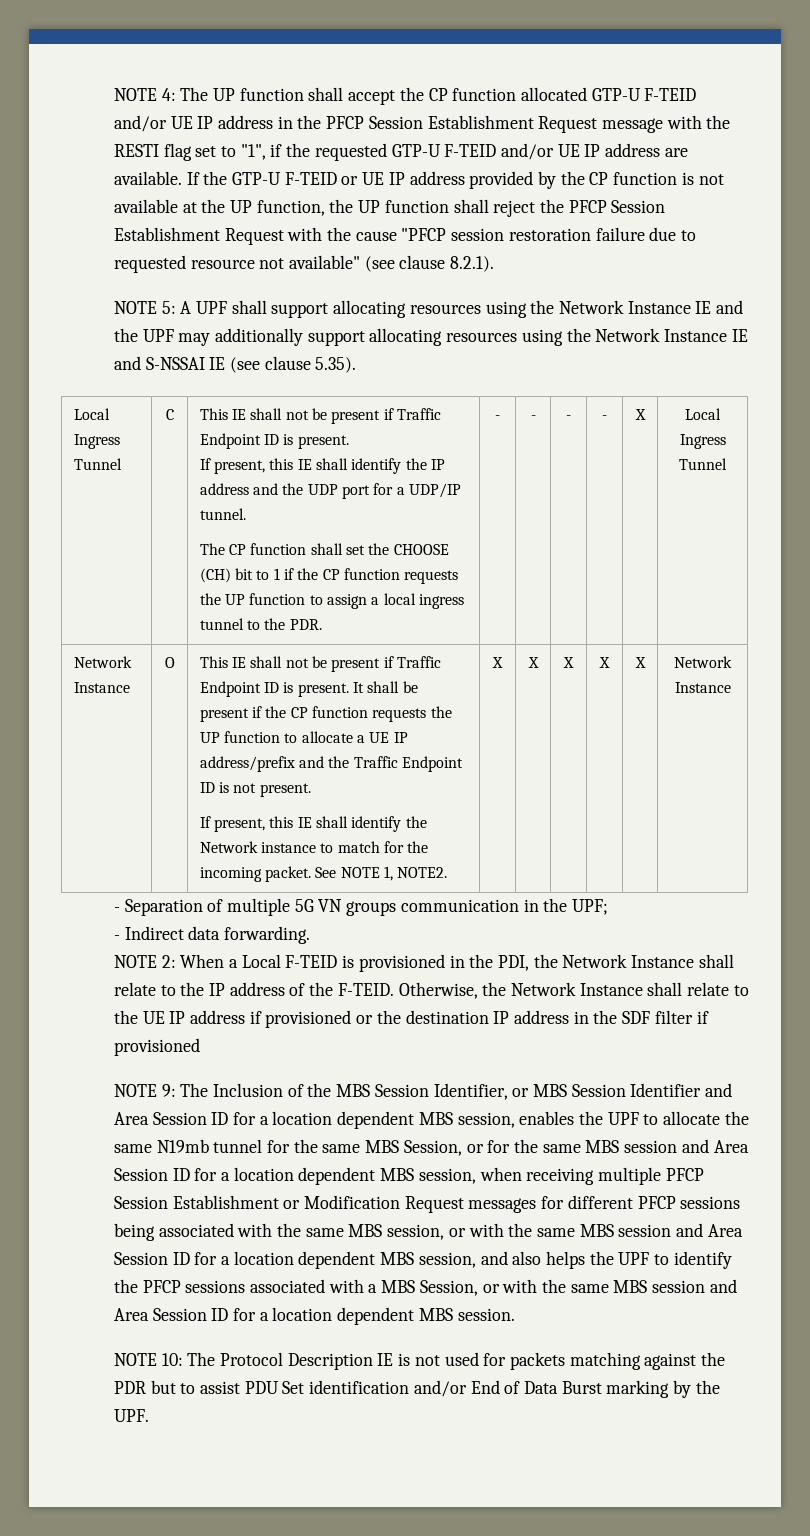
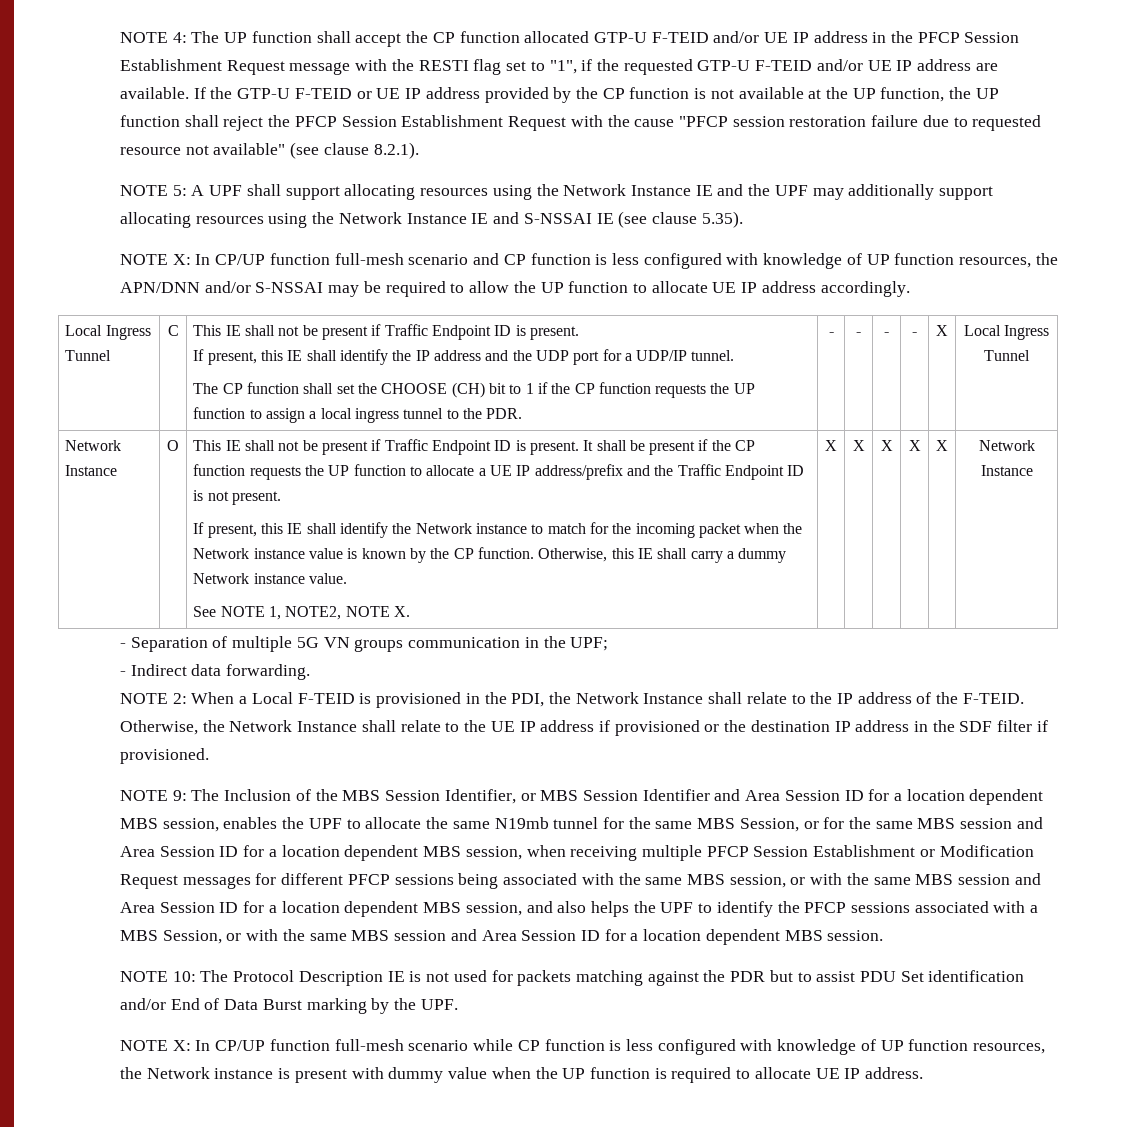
(357, 365) none -> [119,253,1058,269] [119,281,910,297] // NOTE X: In CP/UP function full-mesh scenario and CP function is less configured with knowledge of UP function resources, the APN/DNN and/or S-NSSAI may be required to allow the UP function to allocate UE IP address accordingly.
[265,866,448,882] packet. See NOTE 1, NOTE2. -> [698,523,803,538] [193,547,787,563] [193,573,348,584] [193,606,410,620] packet when the Network instance value is known by the CP function. Otherwise, this IE shall carry a dummy Network instance value. // See NOTE 1, NOTE2, NOTE X.
[113,1038,200,1056] provisioned -> [119,748,209,764] provisioned.
(149, 1415) none -> [119,1039,1046,1055] [119,1067,924,1083] // NOTE X: In CP/UP function full-mesh scenario while CP function is less configured with knowledge of UP function resources, the Network instance is present with dummy value when the UP function is required to allocate UE IP address.

